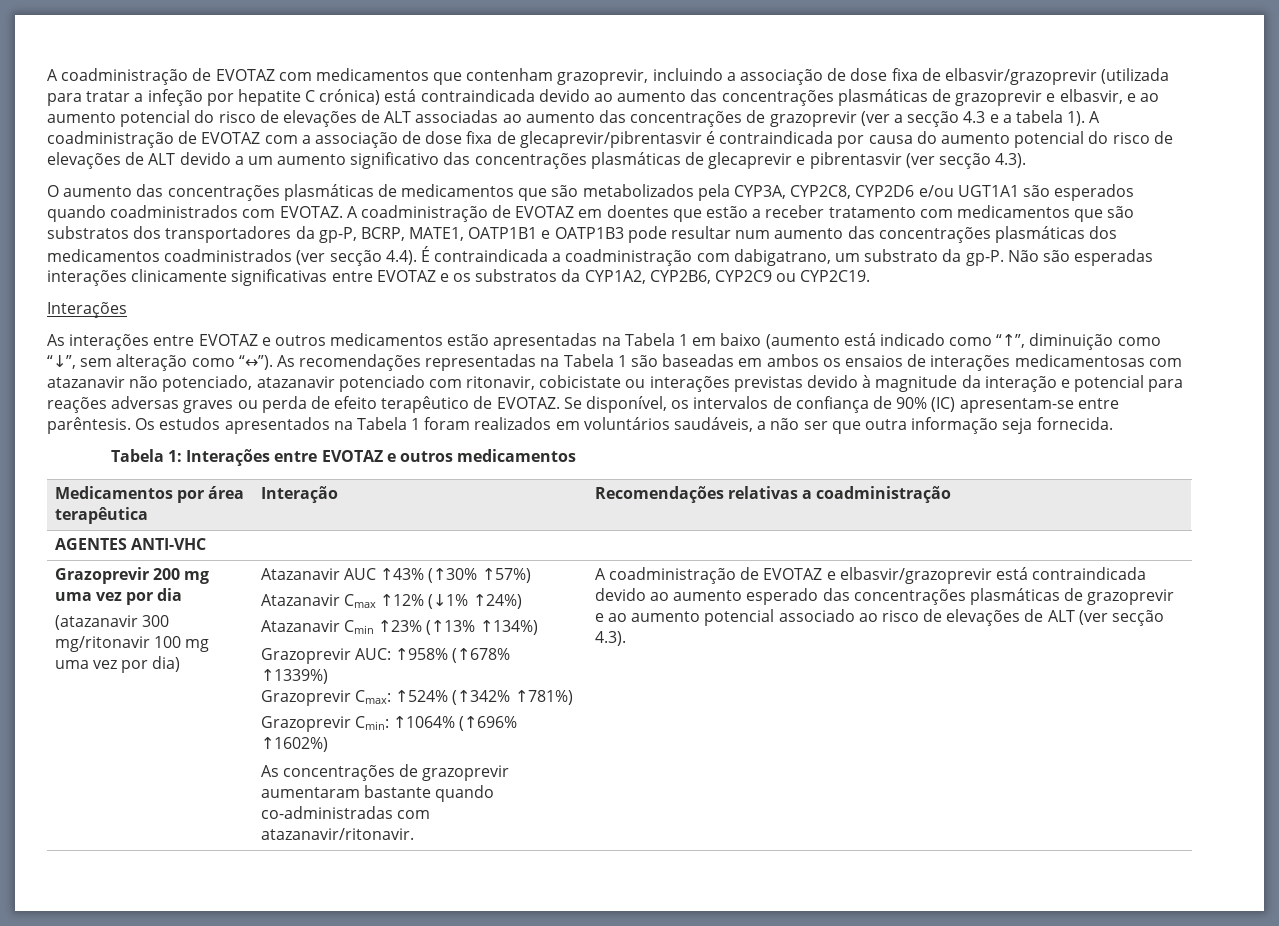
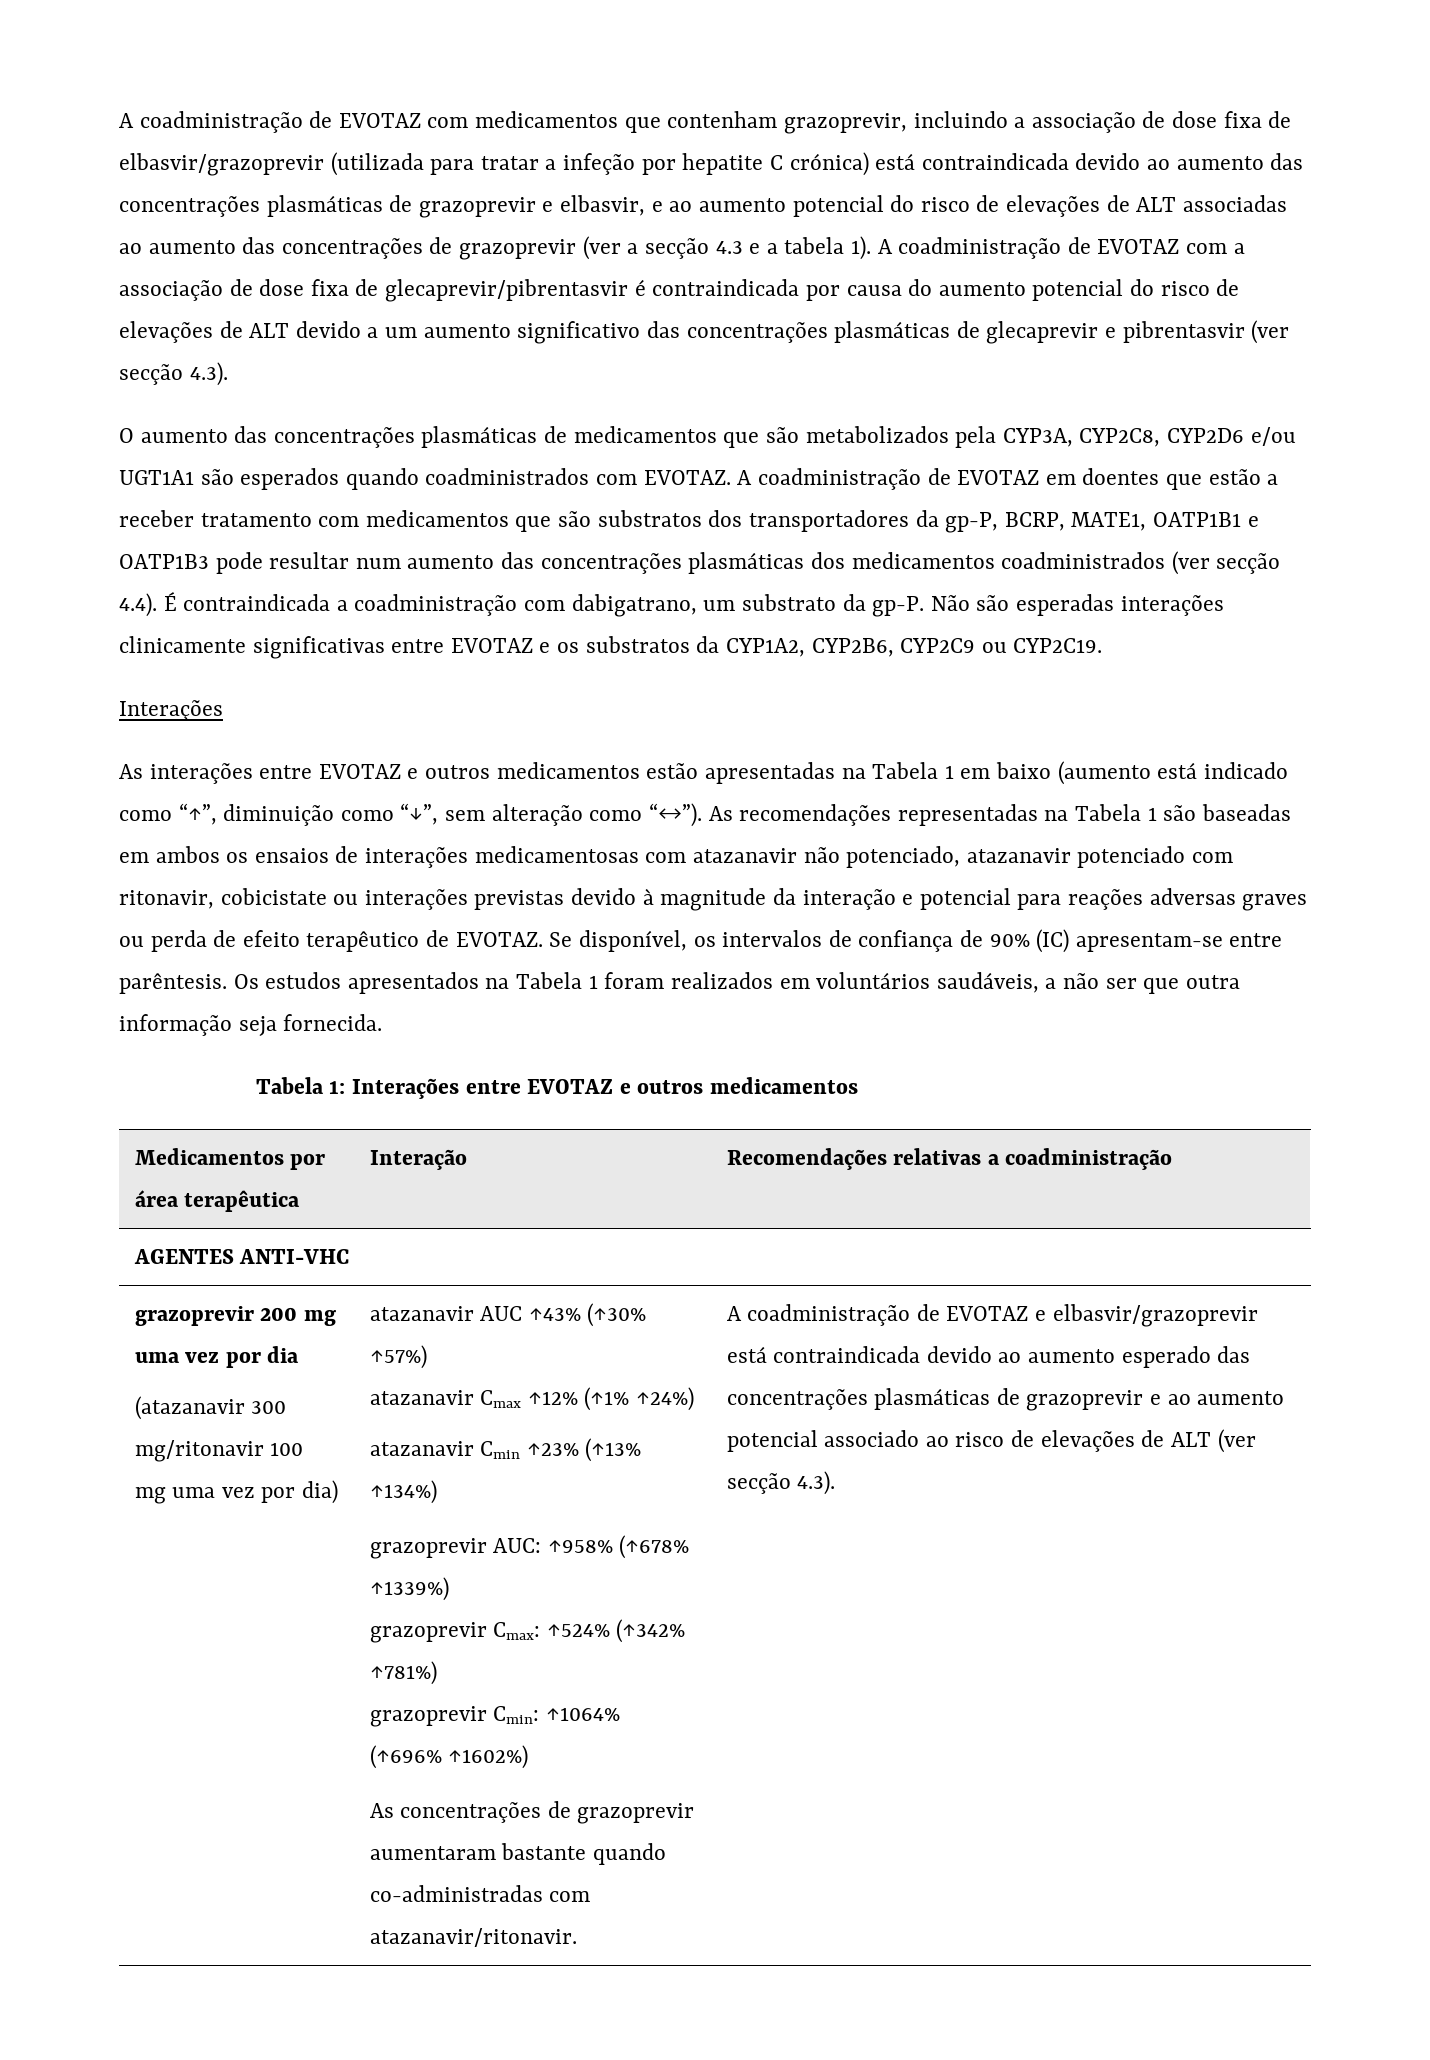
[54,567,149,584] Grazoprevir -> [134,1306,254,1326] grazoprevir
[260,568,340,580] Atazanavir -> [369,1306,474,1321] atazanavir
[260,594,340,606] Atazanavir -> [369,1390,474,1405] atazanavir
[428,594,469,609] (↓1% -> [584,1387,630,1411] (↑1%
[260,620,340,632] Atazanavir -> [369,1441,474,1456] atazanavir
[260,648,351,664] Grazoprevir -> [369,1538,487,1559] grazoprevir
[260,690,351,706] Grazoprevir -> [369,1622,487,1643] grazoprevir
[260,716,351,732] Grazoprevir -> [369,1706,487,1727] grazoprevir

